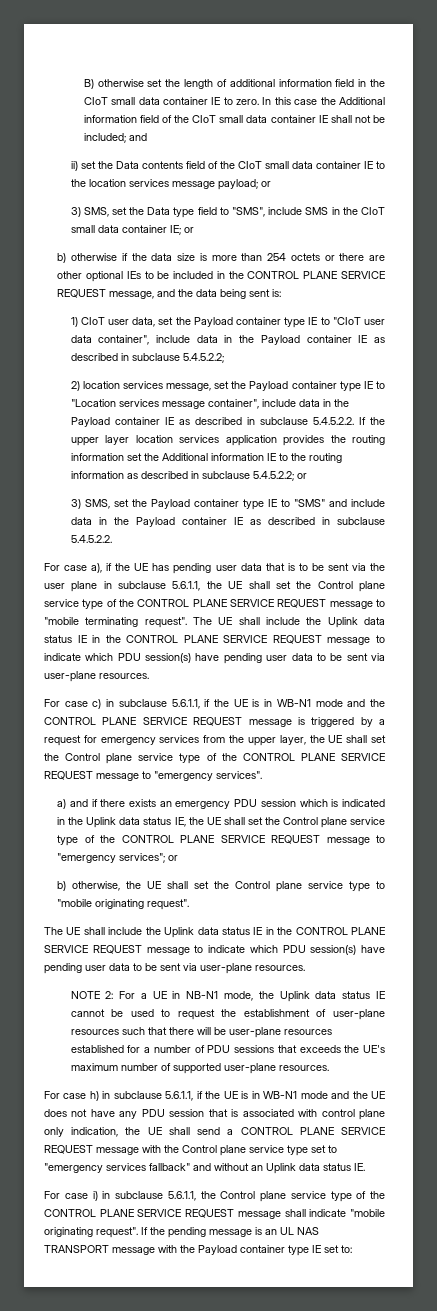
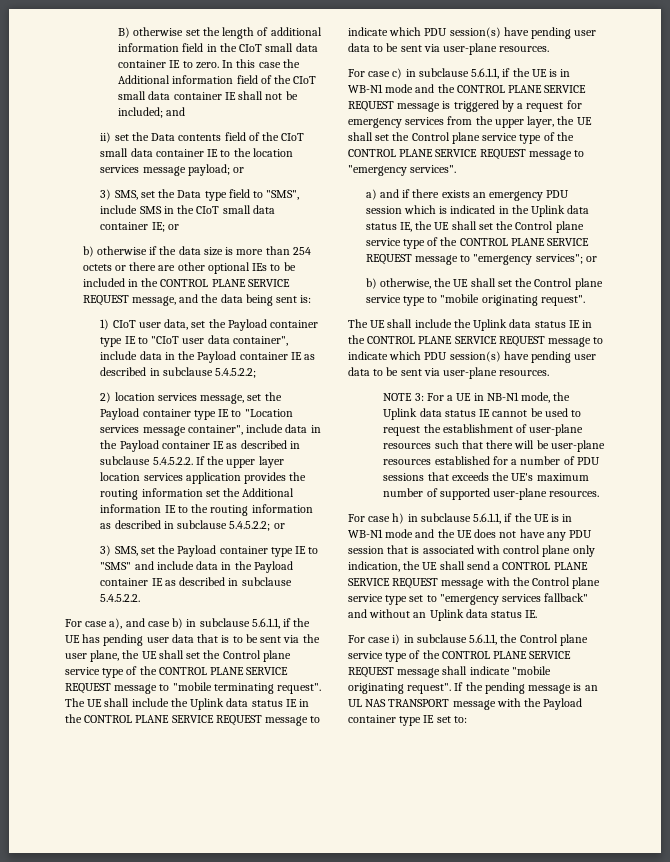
(103, 568) none -> [125,618,280,629] and case b) in subclause 5.6.1.1,
[71,581,201,592] plane in subclause 5.6.1.1, -> [90,650,120,662] plane,
[105,991,114,999] 2: -> [414,393,424,401] 3:

